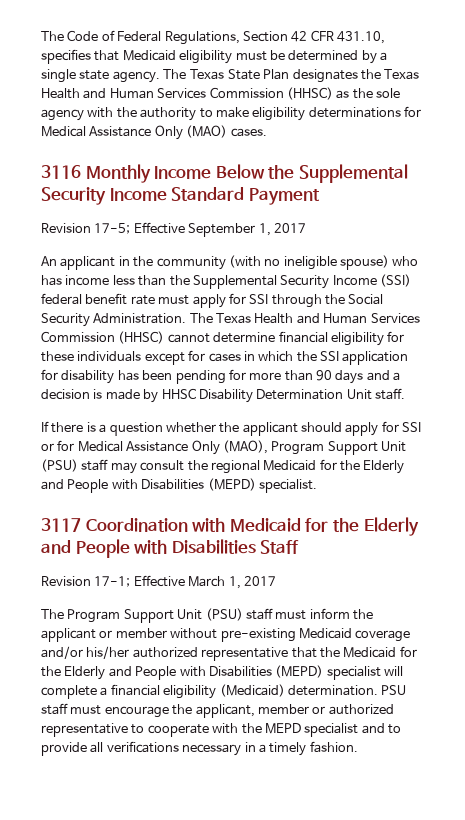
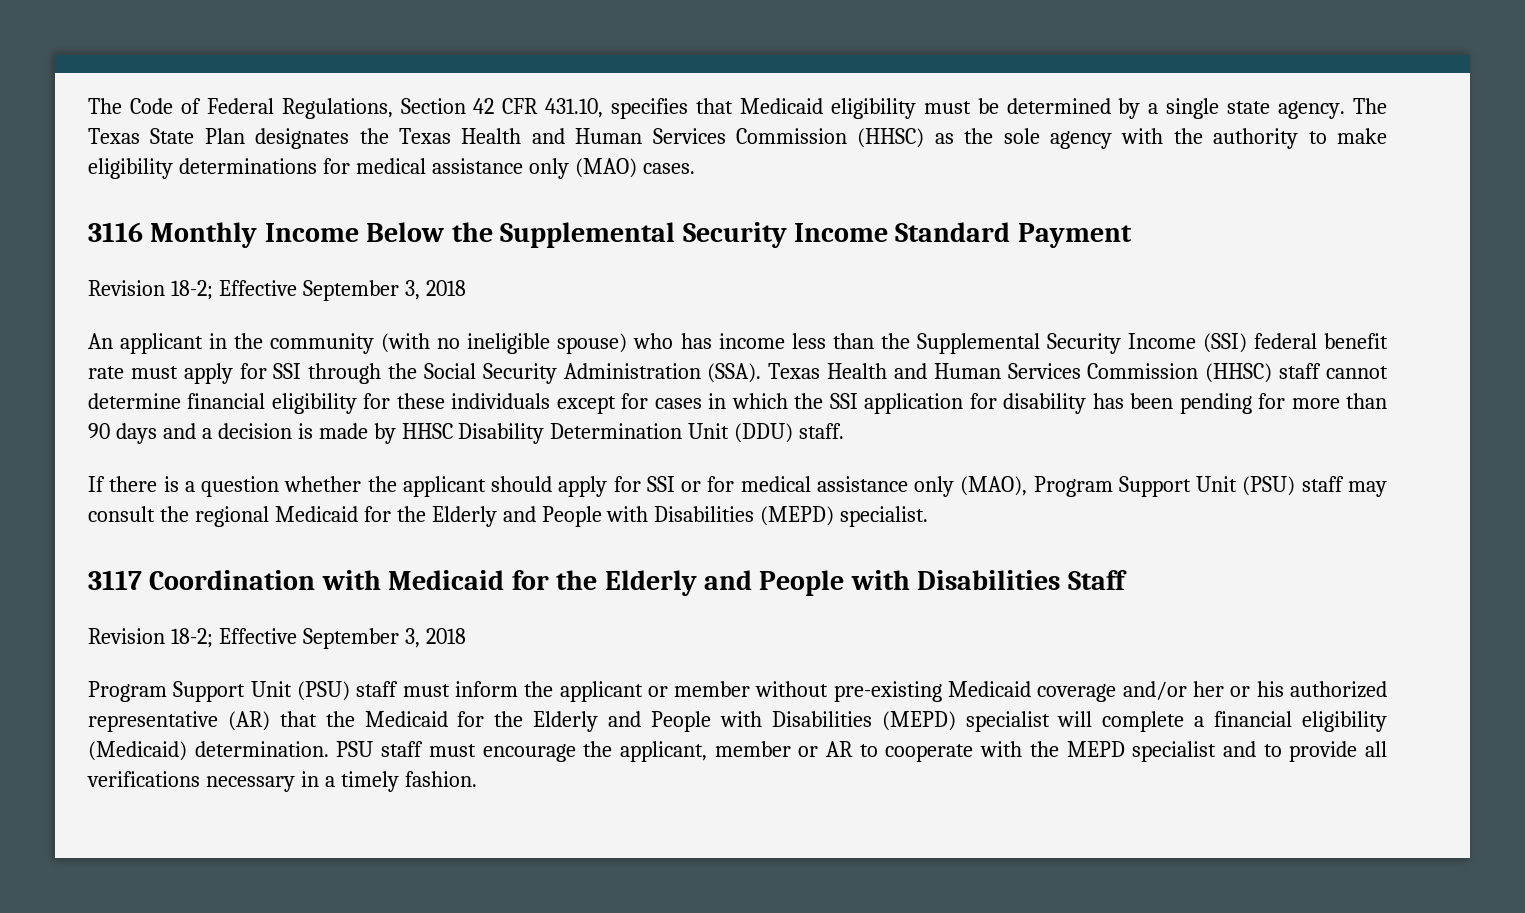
[41,125,183,140] Medical Assistance Only -> [355,158,569,179] medical assistance only
[94,222,306,237] 17-5; Effective September 1, 2017 -> [170,280,466,301] 18-2; Effective September 3, 2018
[93,313,420,324] [41,331,165,344] Administration. The Texas Health and Human Services Commission (HHSC) -> [563,363,1322,383] Administration (SSA). Texas Health and Human Services Commission (HHSC) staff
(372, 394) none -> [734,423,794,443] (DDU)
[77,440,220,455] Medical Assistance Only -> [740,476,955,497] medical assistance only
[94,575,276,589] [41,609,64,619] 17-1; Effective March 1, 2017 // The -> [170,628,466,649] 18-2; Effective September 3, 2018 //
[86,646,289,661] his/her authorized representative -> [1193,681,1387,698] [88,711,270,732] her or his authorized representative (AR)
[328,704,394,715] [41,723,128,737] authorized representative -> [826,741,854,757] AR

